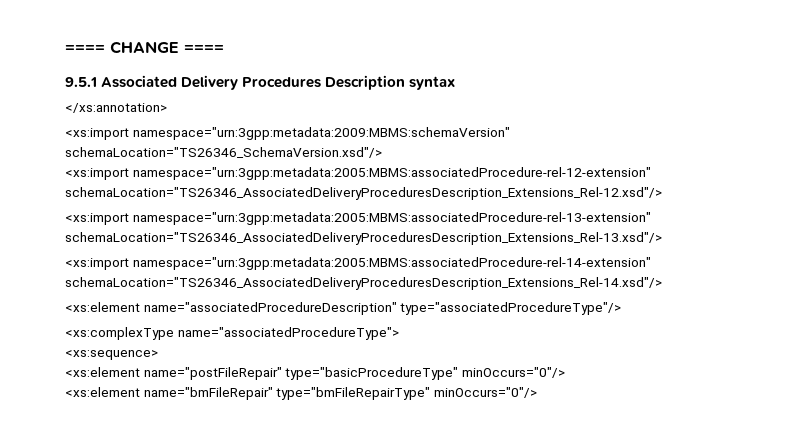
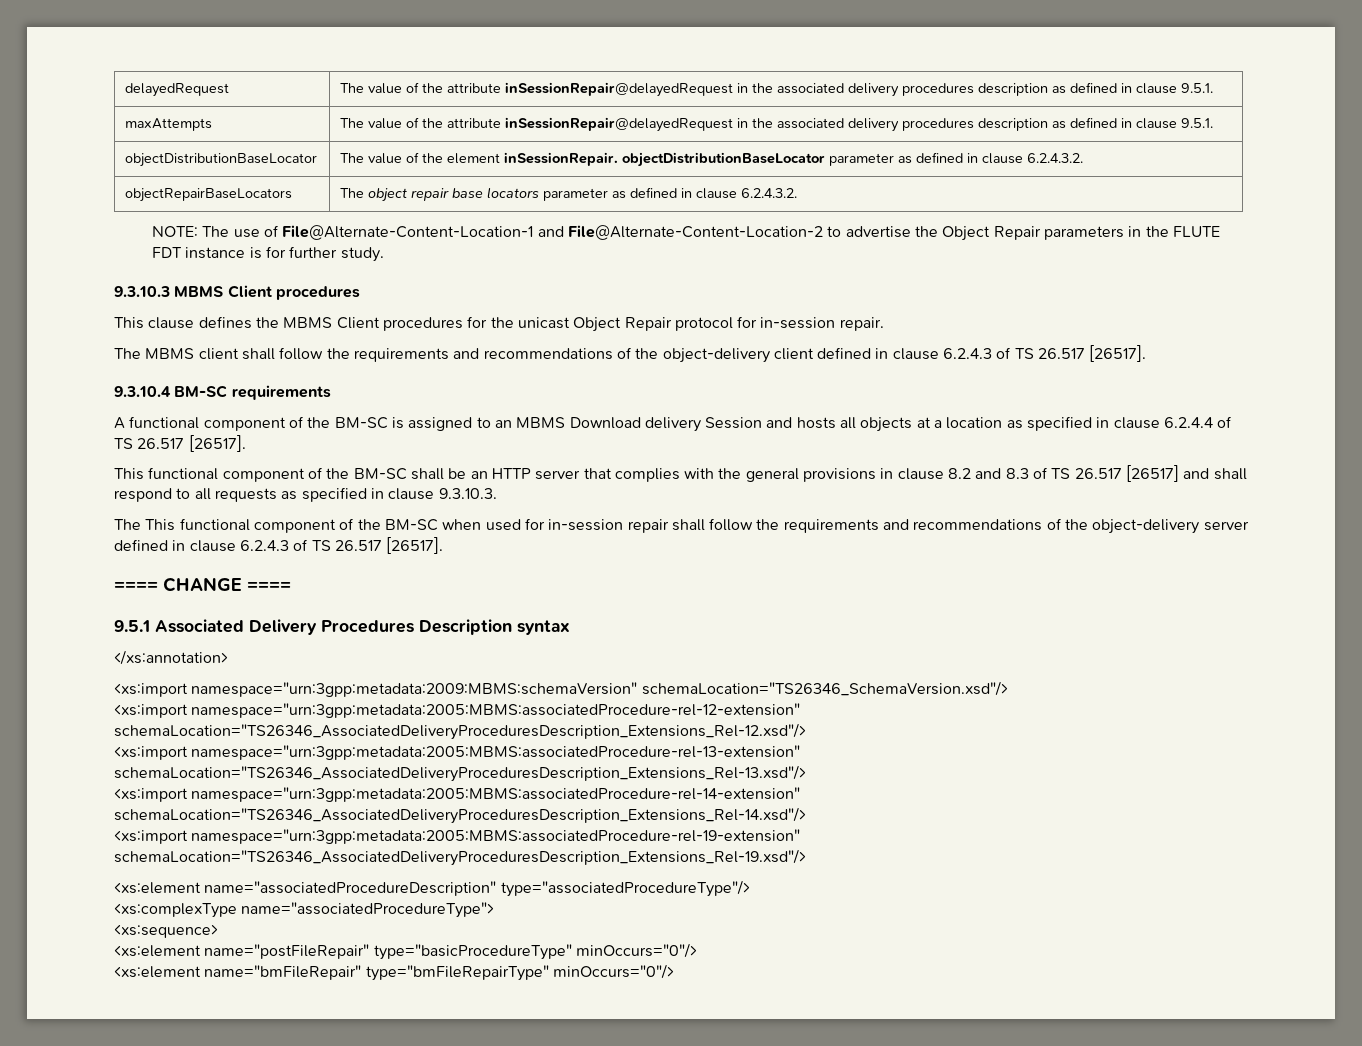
(65, 49) none -> [125,83,230,97] [340,82,1214,97] [125,118,213,131] [340,117,1214,132] [125,153,318,167] [340,152,1084,167] [125,188,293,202] [340,187,798,202] [152,225,1220,241] [152,246,384,262] [114,285,360,300] [114,316,884,332] [114,345,1147,363] [114,385,331,400] [114,416,1233,432] [114,435,246,452] [114,465,1247,482] [114,487,497,502] [114,518,1249,534] [114,537,444,554] delayedRequest | The value of the attribute inSessionRepair@delayedRequest in the associated delivery procedures description as defined in clause 9.5.1. // maxAttempts | The value of the attribute inSessionRepair@delayedRequest in the associated delivery procedures description as defined in clause 9.5.1. // objectDistributionBaseLocator | The value of the element inSessionRepair. objectDistributionBaseLocator parameter as defined in clause 6.2.4.3.2. // objectRepairBaseLocators | The object repair base locators parameter as defined in clause 6.2.4.3.2. // NOTE: The use of File@Alternate-Content-Location-1 and File@Alternate-Content-Location-2 to advertise the Object Repair parameters in the FLUTE FDT instance is for further study. // 9.3.10.3 MBMS Client procedures // This clause defines the MBMS Client procedures for the unicast Object Repair protocol for in-session repair. // The MBMS client shall follow the requirements and recommendations of the object-delivery client defined in clause 6.2.4.3 of TS 26.517 [26517]. // 9.3.10.4 BM-SC requirements // A functional component of the BM-SC is assigned to an MBMS Download delivery Session and hosts all objects at a location as specified in clause 6.2.4.4 of TS 26.517 [26517]. // This functional component of the BM-SC shall be an HTTP server that complies with the general provisions in clause 8.2 and 8.3 of TS 26.517 [26517] and shall respond to all requests as specified in clause 9.3.10.3. // The This functional component of the BM-SC when used for in-session repair shall follow the requirements and recommendations of the object-delivery server defined in clause 6.2.4.3 of TS 26.517 [26517]. //
(662, 283) none -> [114,829,801,844] [114,849,806,866] // <xs:import namespace="urn:3gpp:metadata:2005:MBMS:associatedProcedure-rel-19-extension" schemaLocation="TS26346_AssociatedDeliveryProceduresDescription_Extensions_Rel-19.xsd"/>

